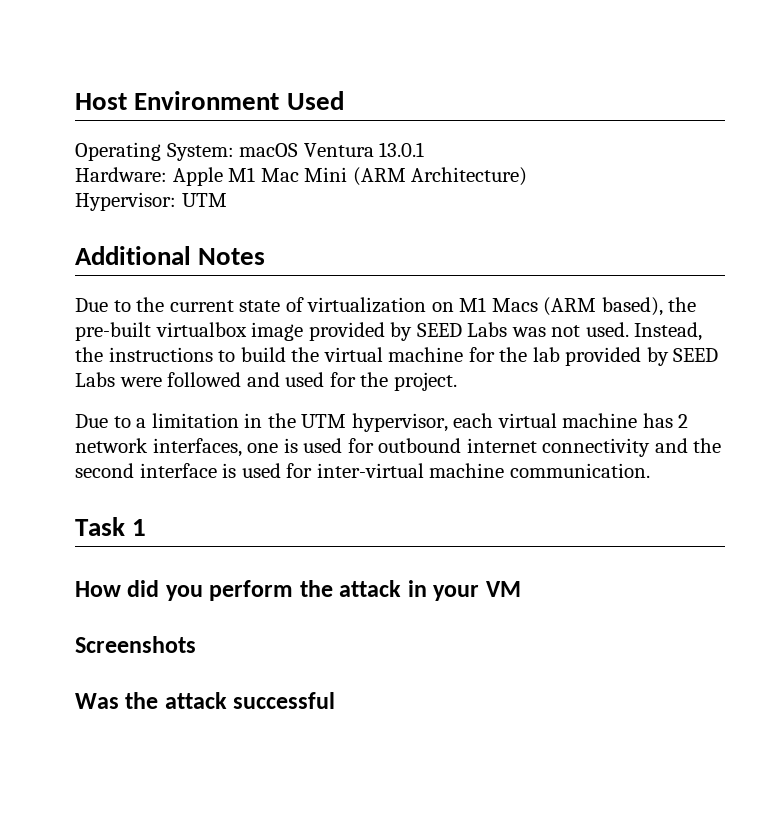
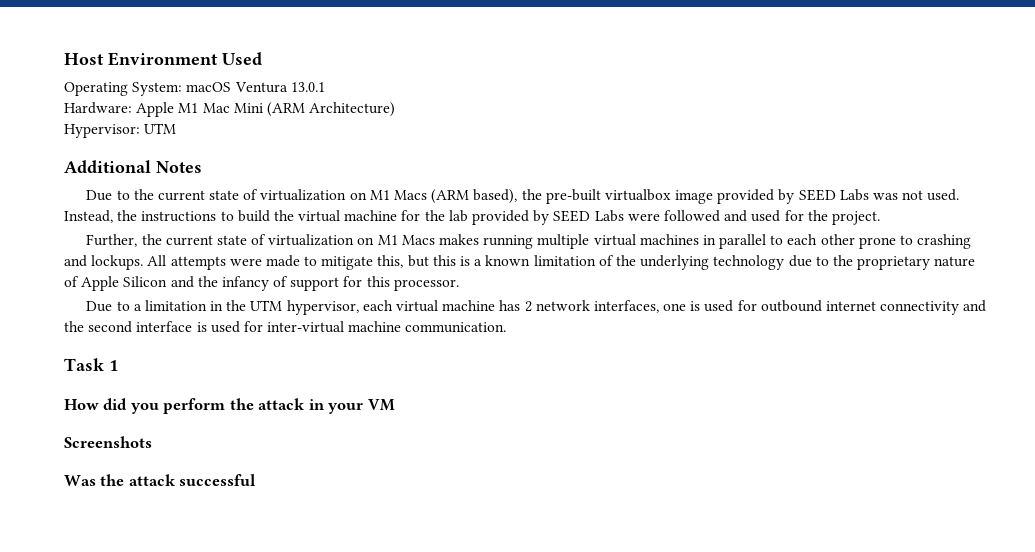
(457, 381) none -> [86,234,972,249] [64,255,976,270] [64,276,459,291] // Further, the current state of virtualization on M1 Macs makes running multiple virtual machines in parallel to each other prone to crashing and lockups. All attempts were made to mitigate this, but this is a known limitation of the underlying technology due to the proprietary nature of Apple Silicon and the infancy of support for this processor.

